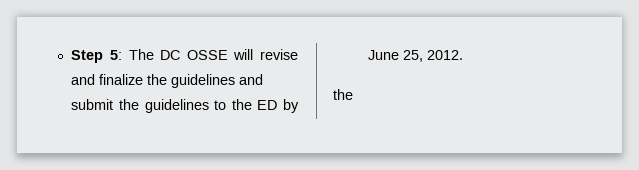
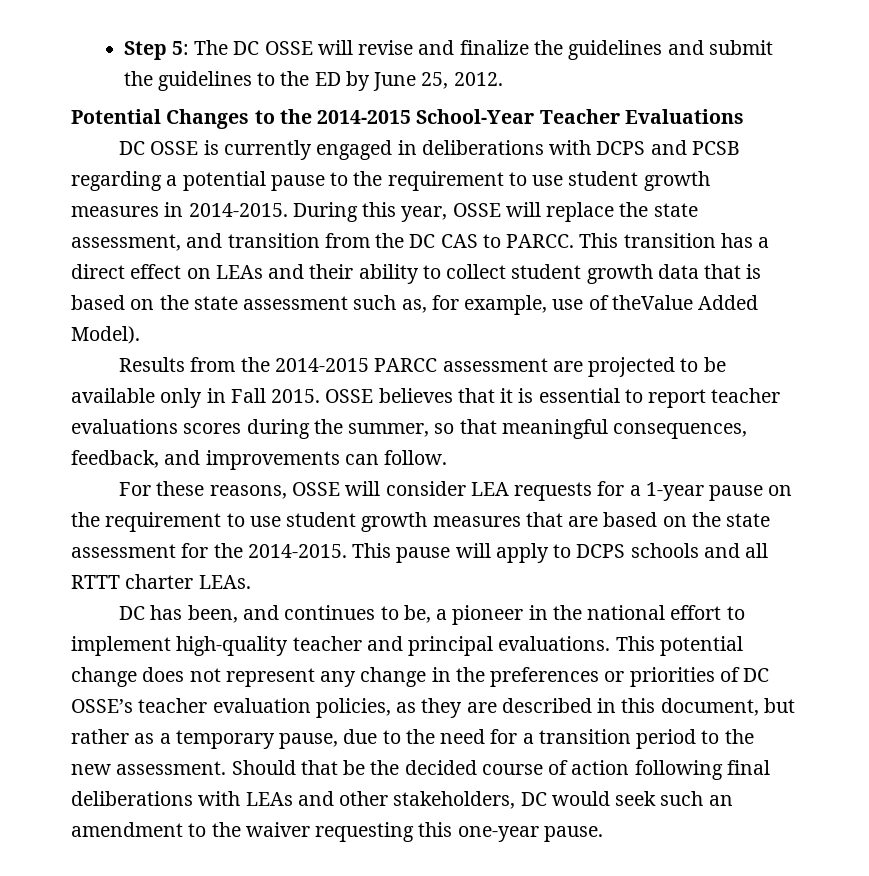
[333,89,353,100] the -> [71,109,744,129] [119,140,740,160] [71,171,710,191] [71,202,698,222] [71,233,770,251] [71,264,762,284] [71,295,759,315] [71,326,140,344] [119,357,726,377] [71,388,781,408] [71,419,748,439] [71,450,448,470] [119,481,793,501] [71,512,771,532] [71,543,769,563] [71,574,251,589] [119,605,745,625] [71,636,743,656] [71,667,770,687] [71,698,795,718] [71,729,754,749] [71,760,770,780] [71,791,733,809] [71,822,603,842] Potential Changes to the 2014-2015 School-Year Teacher Evaluations // DC OSSE is currently engaged in deliberations with DCPS and PCSB regarding a potential pause to the requirement to use student growth measures in 2014-2015. During this year, OSSE will replace the state assessment, and transition from the DC CAS to PARCC. This transition has a direct effect on LEAs and their ability to collect student growth data that is based on the state assessment such as, for example, use of theValue Added Model). // Results from the 2014-2015 PARCC assessment are projected to be available only in Fall 2015. OSSE believes that it is essential to report teacher evaluations scores during the summer, so that meaningful consequences, feedback, and improvements can follow. // For these reasons, OSSE will consider LEA requests for a 1-year pause on the requirement to use student growth measures that are based on the state assessment for the 2014-2015. This pause will apply to DCPS schools and all RTTT charter LEAs. // DC has been, and continues to be, a pioneer in the national effort to implement high-quality teacher and principal evaluations. This potential change does not represent any change in the preferences or priorities of DC OSSE’s teacher evaluation policies, as they are described in this document, but rather as a temporary pause, due to the need for a transition period to the new assessment. Should that be the decided course of action following final deliberations with LEAs and other stakeholders, DC would seek such an amendment to the waiver requesting this one-year pause.

